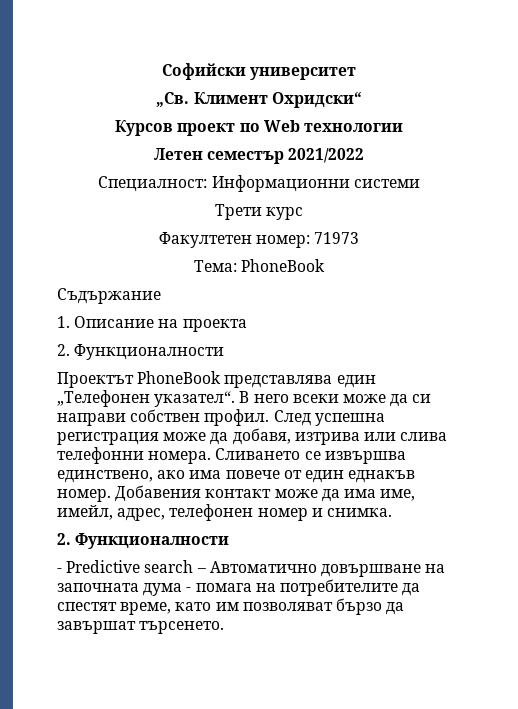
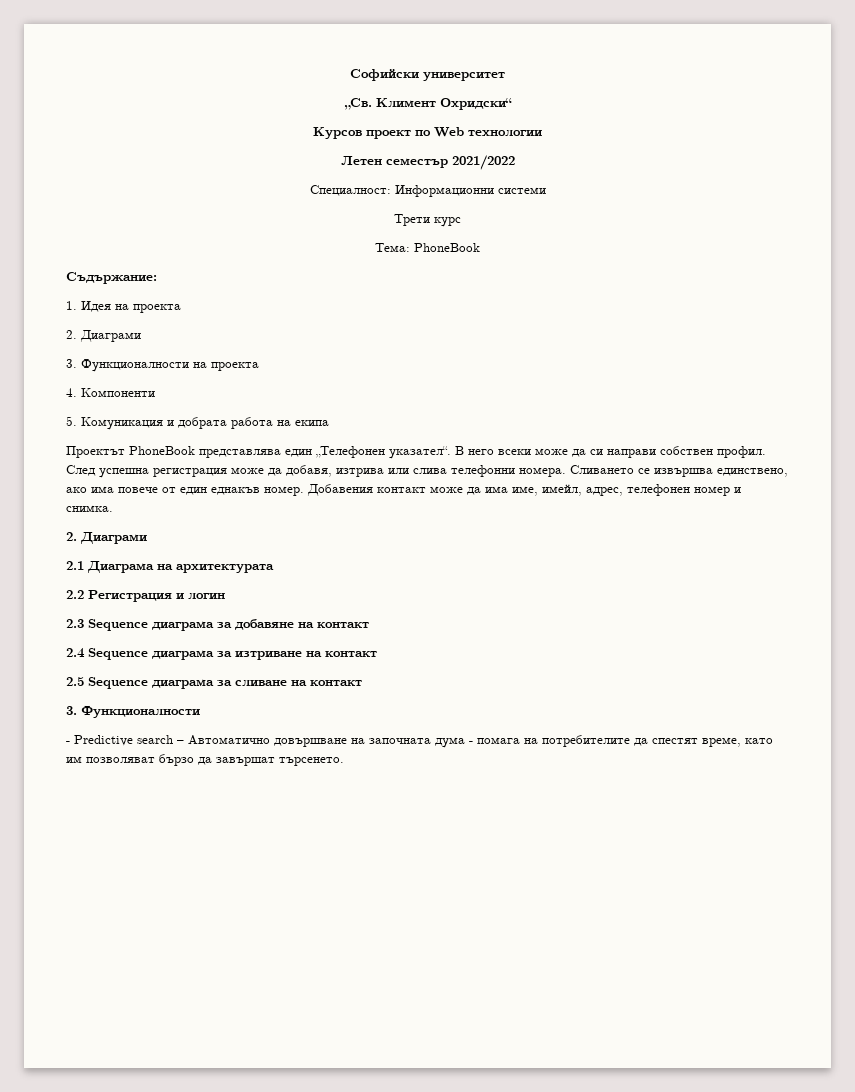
[158,232,360,248] // Факултетен номер: 71973 -> (461, 222) none
[57,288,161,304] Съдържание -> [66,272,157,284] Съдържание:
[74,316,155,328] Описание -> [81,301,111,312] Идея
[74,344,225,360] Функционалности -> [80,330,141,342] [66,359,259,372] [66,388,155,397] [66,416,329,430] Диаграми // 3. Функционалности на проекта // 4. Компоненти // 5. Комуникация и добрата работа на екипа
(71, 539) none -> [80,532,147,544] [66,561,274,573] [66,590,225,602] [66,619,369,631] [66,648,377,660] [66,677,362,689] [66,706,77,715] Диаграми // 2.1 Диаграма на архитектурата // 2.2 Регистрация и логин // 2.3 Sequence диаграма за добавяне на контакт // 2.4 Sequence диаграма за изтриване на контакт // 2.5 Sequence диаграма за сливане на контакт // 3.

